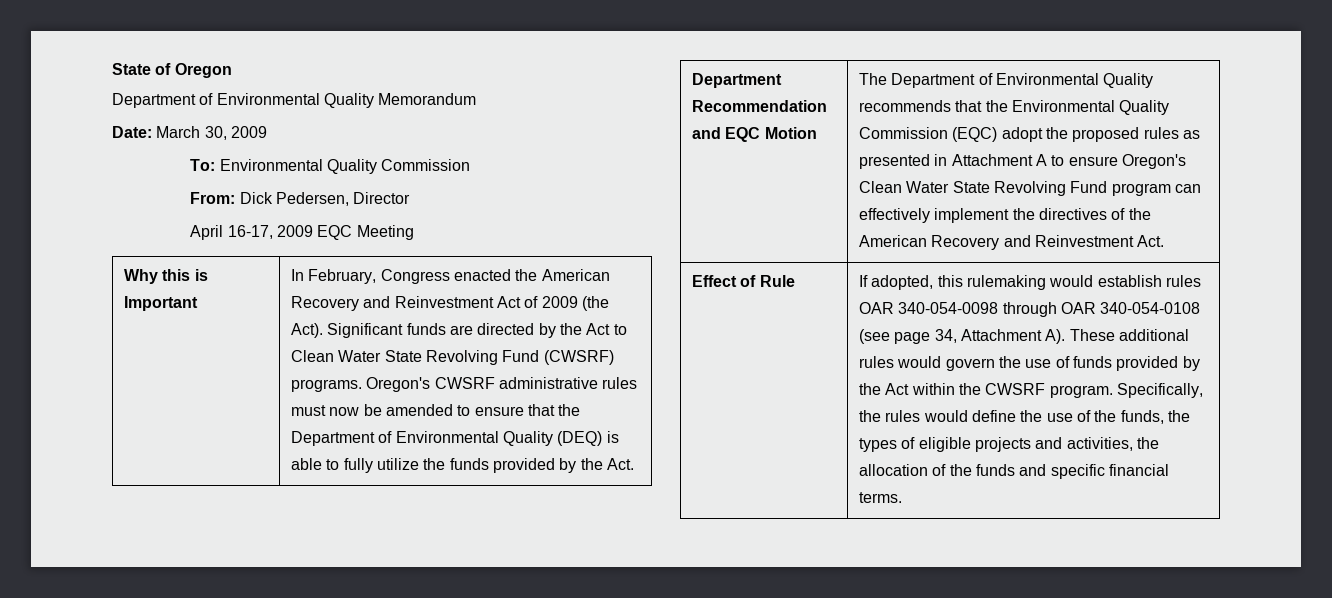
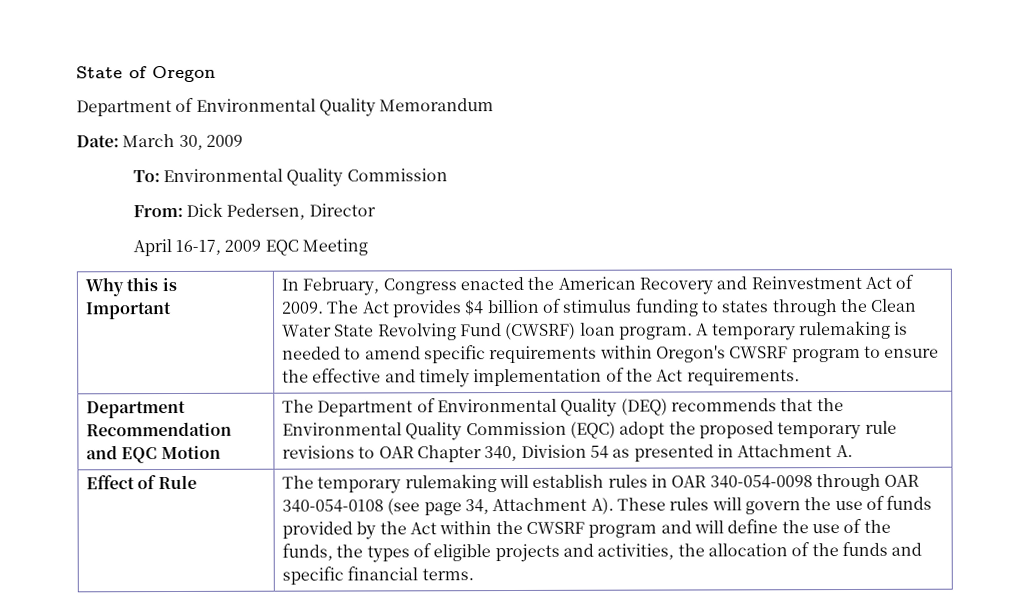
[541,296,609,311] [290,323,627,338] 2009 (the Act). Significant funds are directed by the Act to -> [281,298,868,318] 2009. The Act provides $4 billion of stimulus funding to states through the
[290,377,638,392] [290,404,581,416] [290,431,619,446] [290,458,634,473] programs. Oregon's CWSRF administrative rules must now be amended to ensure that the Department of Environmental Quality (DEQ) is able to fully utilize the funds provided by the Act. -> [579,320,909,341] [282,345,940,364] [282,367,800,388] loan program. A temporary rulemaking is needed to amend specific requirements within Oregon's CWSRF program to ensure the effective and timely implementation of the Act requirements.
(1154, 80) none -> [620,398,668,416] (DEQ)
[1143,127,1200,139] [858,154,1186,169] [858,181,1201,196] [858,208,1151,223] [858,235,1165,250] [691,275,795,287] [858,275,1094,290] rules as presented in Attachment A to ensure Oregon's Clean Water State Revolving Fund program can effectively implement the directives of the American Recovery and Reinvestment Act. // Effect of Rule | If adopted, this rulemaking would -> [777,420,897,440] [282,444,853,463] [86,474,197,490] [282,474,530,494] temporary rule revisions to OAR Chapter 340, Division 54 as presented in Attachment A. // Effect of Rule | The temporary rulemaking will
(1201, 281) none -> [651,474,669,488] in
[1118,329,1189,341] [858,356,942,368] additional rules would -> [669,497,742,511] rules will
[1049,383,1203,398] [858,410,968,422] program. Specifically, the rules would -> [588,520,725,538] program and will

